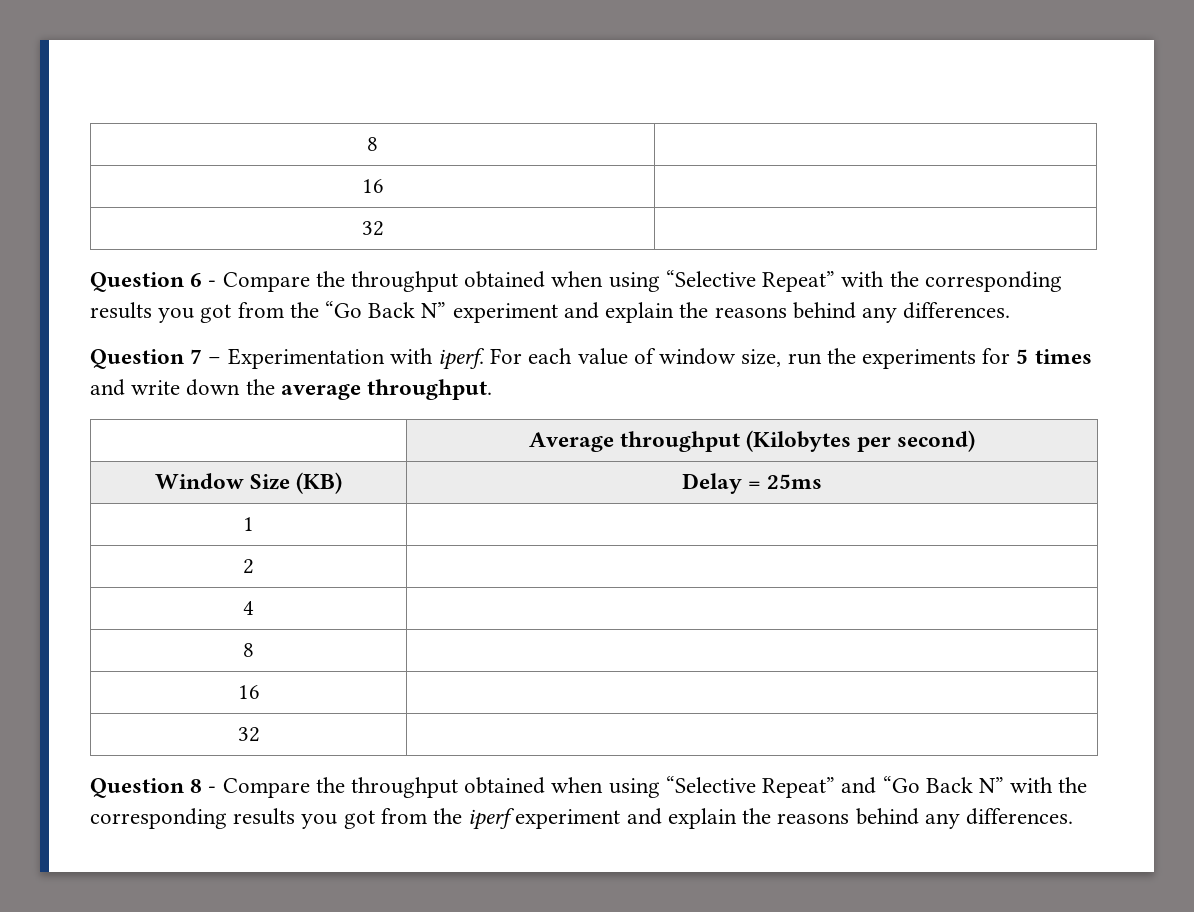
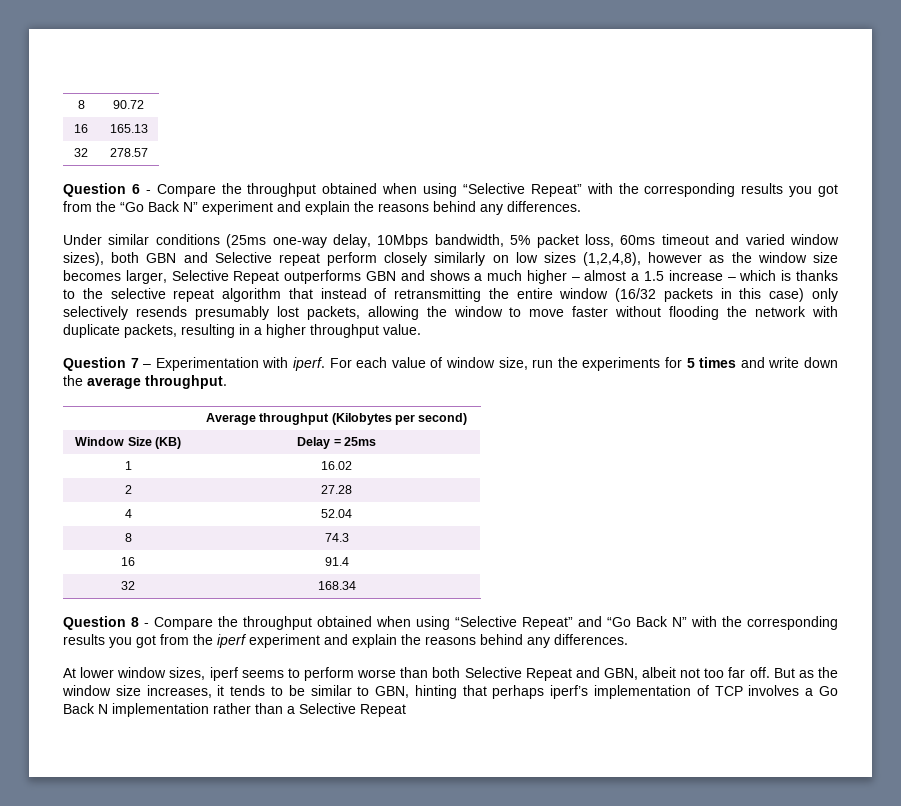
[367,137,378,151] [361,179,384,193] [361,221,384,236] 8 | // 16 | // 32 | -> [77,100,85,109] [113,100,144,109] [74,124,88,133] [109,124,148,133] [74,148,88,157] [109,148,148,157] 8 | 90.72 // 16 | 165.13 // 32 | 278.57
(1011, 310) none -> [63,234,839,248] [63,252,838,266] [63,270,838,284] [63,288,838,302] [63,306,838,320] [63,324,421,338] // Under similar conditions (25ms one-way delay, 10Mbps bandwidth, 5% packet loss, 60ms timeout and varied window sizes), both GBN and Selective repeat perform closely similarly on low sizes (1,2,4,8), however as the window size becomes larger, Selective Repeat outperforms GBN and shows a much higher – almost a 1.5 increase – which is thanks to the selective repeat algorithm that instead of retransmitting the entire window (16/32 packets in this case) only selectively resends presumably lost packets, allowing the window to move faster without flooding the network with duplicate packets, resulting in a higher throughput value.
(254, 524) none -> [321,461,352,470] 16.02
(254, 566) none -> [321,485,352,494] 27.28
[243,643,254,657] [237,685,260,699] [237,727,260,742] // 8 | // 16 | // 32 | -> [321,509,352,518] [124,533,132,542] [324,533,349,542] [121,557,135,566] [324,557,349,566] [121,581,135,590] [317,581,356,590] 52.04 // 8 | 74.3 // 16 | 91.4 // 32 | 168.34
(1073, 816) none -> [63,667,838,681] [62,685,838,699] [63,703,406,717] // At lower window sizes, iperf seems to perform worse than both Selective Repeat and GBN, albeit not too far off. But as the window size increases, it tends to be similar to GBN, hinting that perhaps iperf’s implementation of TCP involves a Go Back N implementation rather than a Selective Repeat

